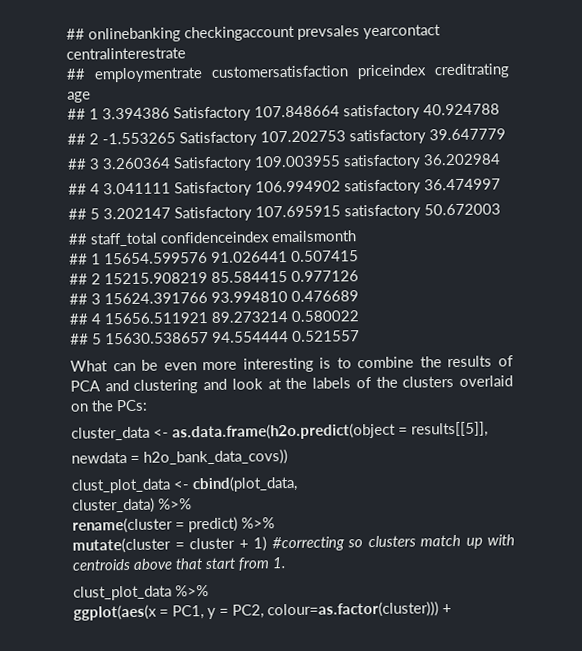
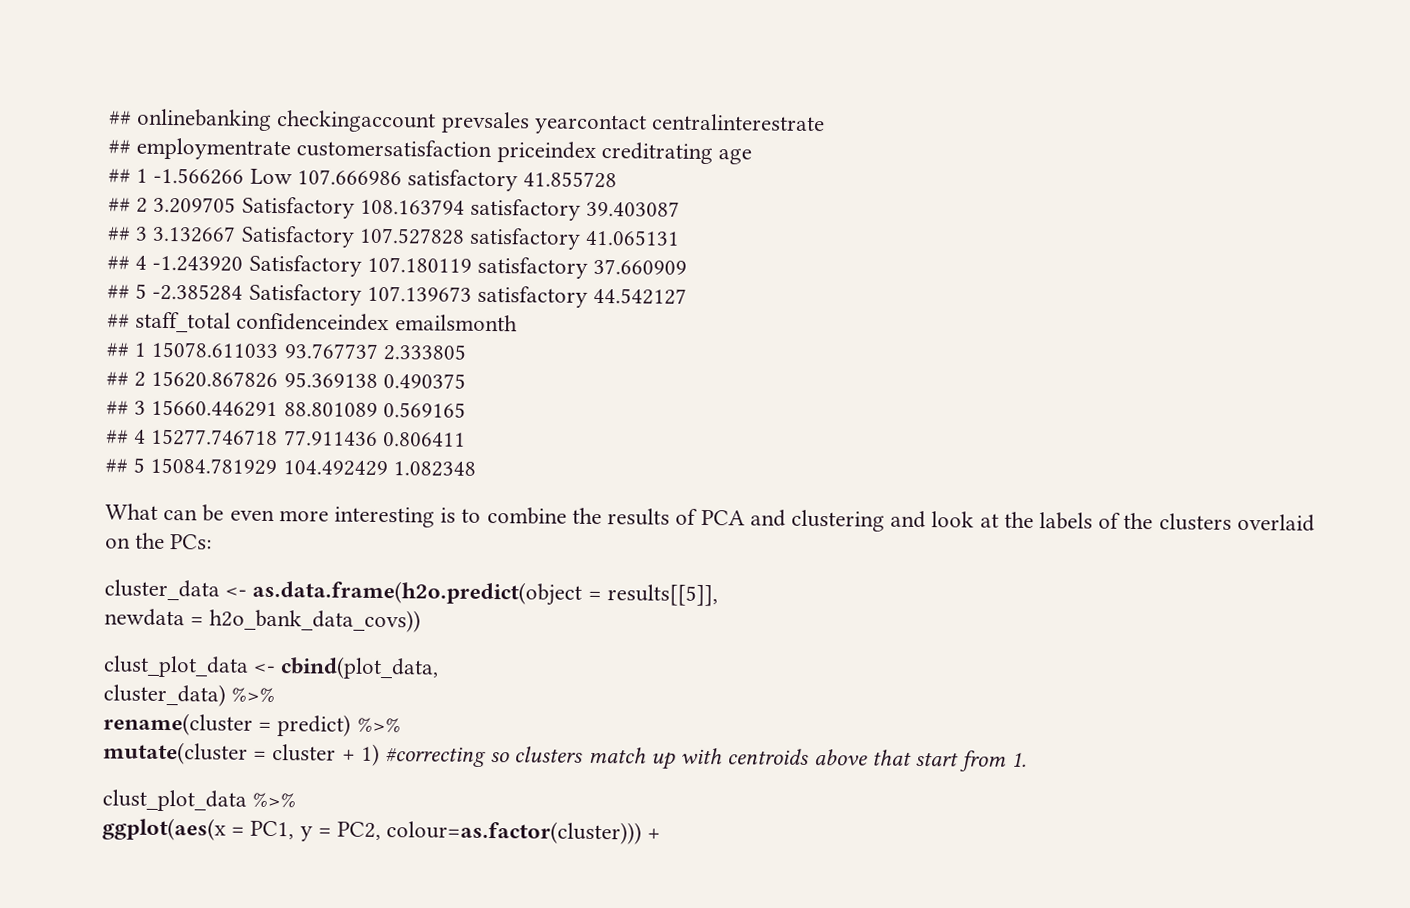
[102,103,500,122] [67,128,506,147] [67,153,501,172] [68,178,501,197] [68,203,501,222] 3.394386 Satisfactory 107.848664 satisfactory 40.924788 // ## 2 -1.553265 Satisfactory 107.202753 satisfactory 39.647779 // ## 3 3.260364 Satisfactory 109.003955 satisfactory 36.202984 // ## 4 3.041111 Satisfactory 106.994902 satisfactory 36.474997 // ## 5 3.202147 Satisfactory 107.695915 satisfactory 50.672003 -> [153,167,618,192] [108,196,681,221] [107,225,681,250] [107,254,688,279] [107,283,688,308] -1.566266 Low 107.666986 satisfactory 41.855728 // ## 2 3.209705 Satisfactory 108.163794 satisfactory 39.403087 // ## 3 3.132667 Satisfactory 107.527828 satisfactory 41.065131 // ## 4 -1.243920 Satisfactory 107.180119 satisfactory 37.660909 // ## 5 -2.385284 Satisfactory 107.139673 satisfactory 44.542127
[104,250,359,265] [69,270,359,285] [69,290,359,305] [69,310,359,325] [70,330,360,345] 15654.599576 91.026441 0.507415 // ## 2 15215.908219 85.584415 0.977126 // ## 3 15624.391766 93.994810 0.476689 // ## 4 15656.511921 89.273214 0.580022 // ## 5 15630.538657 94.554444 0.521557 -> [151,341,467,361] [106,370,466,389] [106,399,466,418] [106,428,466,447] [105,457,476,477] 15078.611033 93.767737 2.333805 // ## 2 15620.867826 95.369138 0.490375 // ## 3 15660.446291 88.801089 0.569165 // ## 4 15277.746718 77.911436 0.806411 // ## 5 15084.781929 104.492429 1.082348

